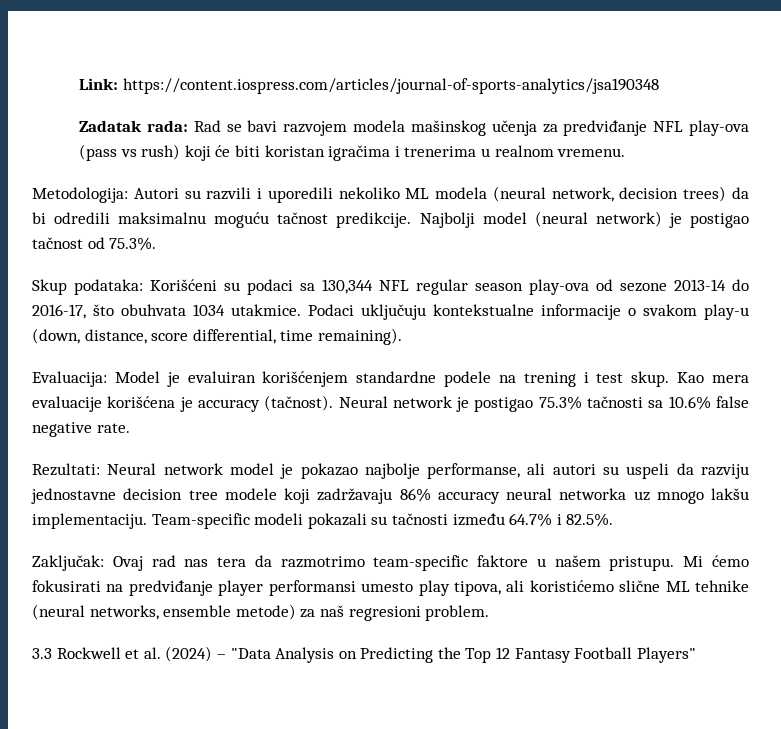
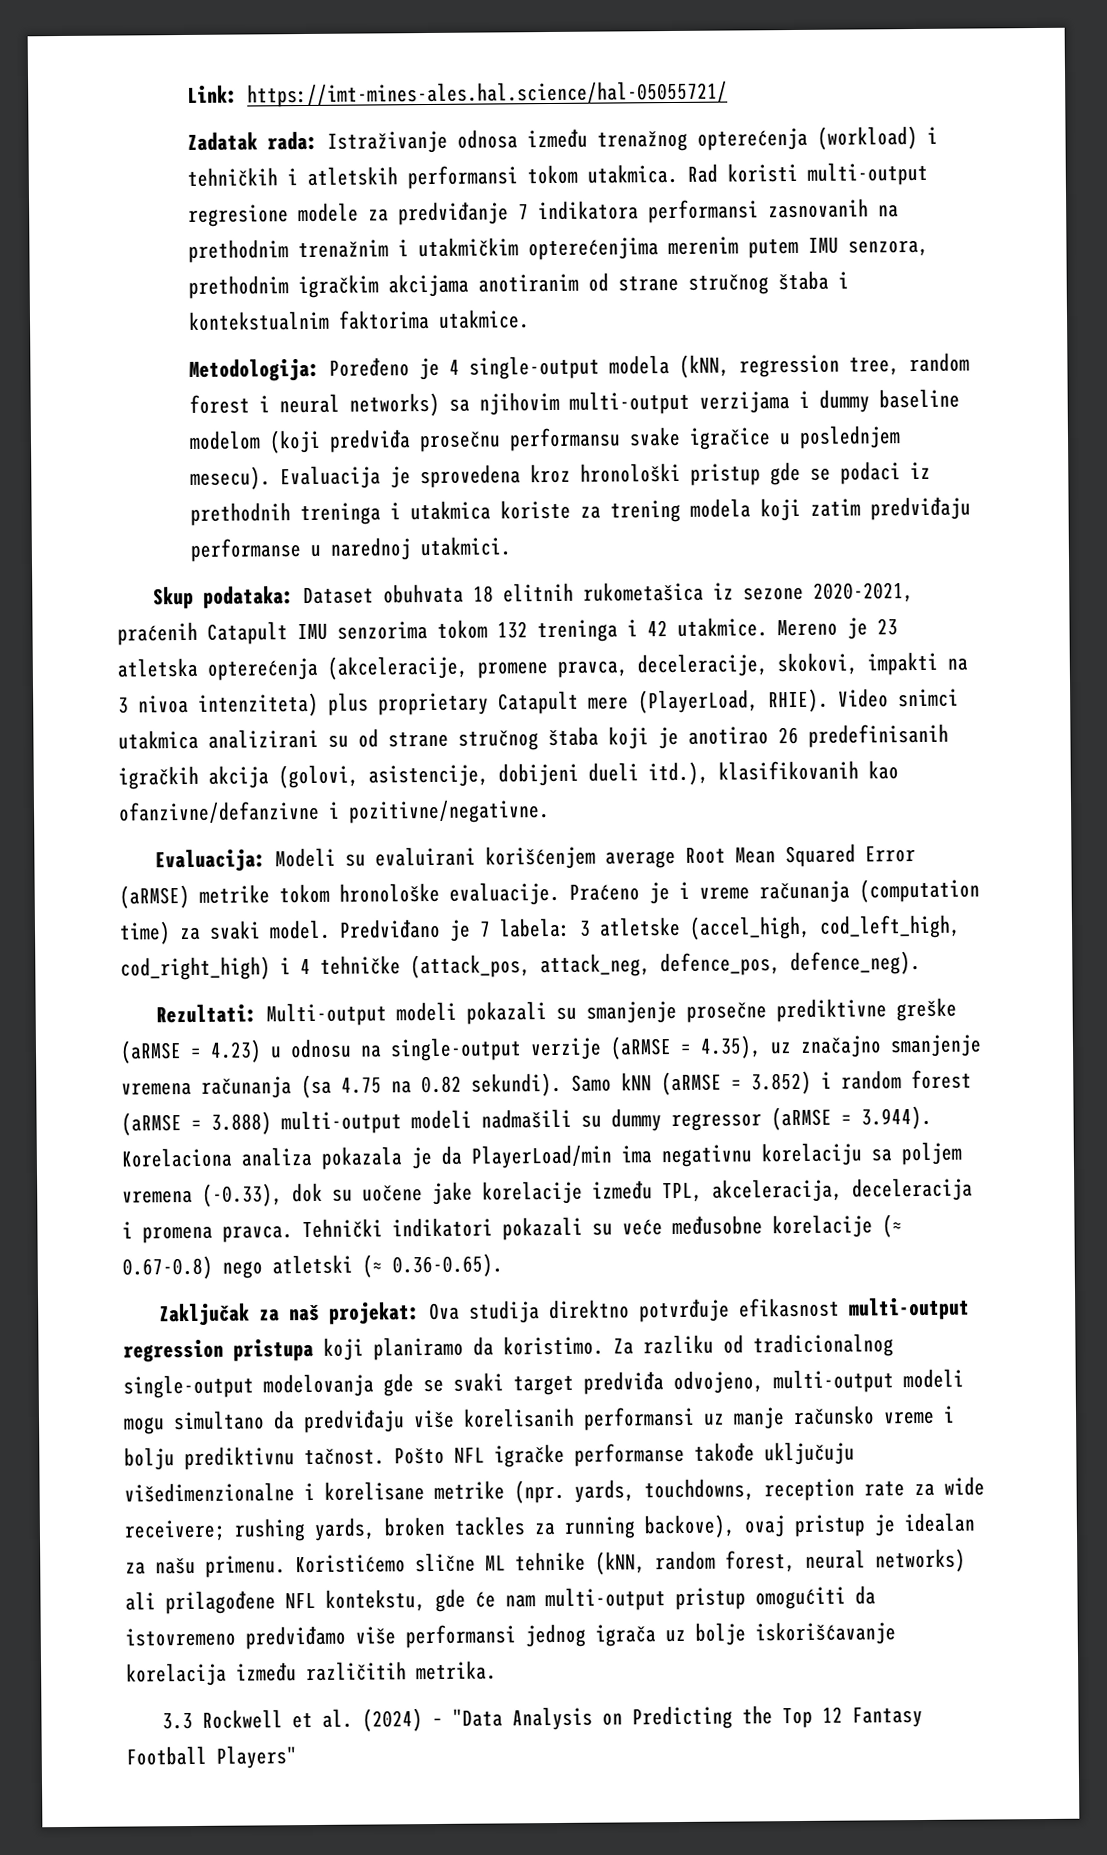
[122,78,659,94] https://content.iospress.com/articles/journal-of-sports-analytics/jsa190348 -> [247,80,729,108] https://imt-mines-ales.hal.science/hal-05055721/
[193,120,749,136] [79,144,626,161] [32,186,749,203] [32,211,749,228] [32,237,157,251] [32,279,749,295] [32,304,749,320] [32,328,402,345] [32,371,749,387] [32,395,749,412] [32,422,130,437] [32,463,749,479] [31,488,749,504] [32,513,614,529] [32,555,749,571] [32,580,749,596] [32,604,490,621] Rad se bavi razvojem modela mašinskog učenja za predviđanje NFL play-ova (pass vs rush) koji će biti koristan igračima i trenerima u realnom vremenu. // Metodologija: Autori su razvili i uporedili nekoliko ML modela (neural network, decision trees) da bi odredili maksimalnu moguću tačnost predikcije. Najbolji model (neural network) je postigao tačnost od 75.3%. // Skup podataka: Korišćeni su podaci sa 130,344 NFL regular season play-ova od sezone 2013-14 do 2016-17, što obuhvata 1034 utakmice. Podaci uključuju kontekstualne informacije o svakom play-u (down, distance, score differential, time remaining). // Evaluacija: Model je evaluiran korišćenjem standardne podele na trening i test skup. Kao mera evaluacije korišćena je accuracy (tačnost). Neural network je postigao 75.3% tačnosti sa 10.6% false negative rate. // Rezultati: Neural network model je pokazao najbolje performanse, ali autori su uspeli da razviju jednostavne decision tree modele koji zadržavaju 86% accuracy neural networka uz mnogo lakšu implementaciju. Team-specific modeli pokazali su tačnosti između 64.7% i 82.5%. // Zaključak: Ovaj rad nas tera da razmotrimo team-specific faktore u našem pristupu. Mi ćemo fokusirati na predviđanje player performansi umesto play tipova, ali koristićemo slične ML tehnike (neural networks, ensemble metode) za naš regresioni problem. -> [327,125,939,154] [187,161,929,190] [188,198,900,227] [188,236,930,263] [188,270,850,299] [188,309,531,331] [189,352,971,382] [189,388,961,417] [189,425,902,454] [190,461,932,490] [190,496,972,526] [190,536,512,562] [153,581,915,610] [117,617,898,646] [117,651,968,681] [118,688,959,717] [118,723,949,751] [118,760,899,790] [118,799,550,825] [155,843,917,873] [119,878,980,909] [119,914,961,945] [120,950,921,981] [156,997,958,1027] [120,1034,982,1064] [121,1069,972,1099] [121,1105,932,1136] [121,1141,962,1170] [122,1177,973,1207] [122,1214,903,1244] [122,1253,503,1280] [159,1296,971,1327] [123,1333,894,1363] [123,1368,964,1399] [123,1405,955,1435] [124,1441,855,1471] [124,1476,985,1504] [124,1512,975,1542] [125,1548,966,1578] [125,1585,876,1615] [125,1621,896,1650] [126,1660,497,1687] Istraživanje odnosa između trenažnog opterećenja (workload) i tehničkih i atletskih performansi tokom utakmica. Rad koristi multi-output regresione modele za predviđanje 7 indikatora performansi zasnovanih na prethodnim trenažnim i utakmičkim opterećenjima merenim putem IMU senzora, prethodnim igračkim akcijama anotiranim od strane stručnog štaba i kontekstualnim faktorima utakmice. // Metodologija: Poređeno je 4 single-output modela (kNN, regression tree, random forest i neural networks) sa njihovim multi-output verzijama i dummy baseline modelom (koji predviđa prosečnu performansu svake igračice u poslednjem mesecu). Evaluacija je sprovedena kroz hronološki pristup gde se podaci iz prethodnih treninga i utakmica koriste za trening modela koji zatim predviđaju performanse u narednoj utakmici. // Skup podataka: Dataset obuhvata 18 elitnih rukometašica iz sezone 2020-2021, praćenih Catapult IMU senzorima tokom 132 treninga i 42 utakmice. Mereno je 23 atletska opterećenja (akceleracije, promene pravca, deceleracije, skokovi, impakti na 3 nivoa intenziteta) plus proprietary Catapult mere (PlayerLoad, RHIE). Video snimci utakmica analizirani su od strane stručnog štaba koji je anotirao 26 predefinisanih igračkih akcija (golovi, asistencije, dobijeni dueli itd.), klasifikovanih kao ofanzivne/defanzivne i pozitivne/negativne. // Evaluacija: Modeli su evaluirani korišćenjem average Root Mean Squared Error (aRMSE) metrike tokom hronološke evaluacije. Praćeno je i vreme računanja (computation time) za svaki model. Predviđano je 7 labela: 3 atletske (accel_high, cod_left_high, cod_right_high) i 4 tehničke (attack_pos, attack_neg, defence_pos, defence_neg). // Rezultati: Multi-output modeli pokazali su smanjenje prosečne prediktivne greške (aRMSE = 4.23) u odnosu na single-output verzije (aRMSE = 4.35), uz značajno smanjenje vremena računanja (sa 4.75 na 0.82 sekundi). Samo kNN (aRMSE = 3.852) i random forest (aRMSE = 3.888) multi-output modeli nadmašili su dummy regressor (aRMSE = 3.944). Korelaciona analiza pokazala je da PlayerLoad/min ima negativnu korelaciju sa poljem vremena (-0.33), dok su uočene jake korelacije između TPL, akceleracija, deceleracija i promena pravca. Tehnički indikatori pokazali su veće međusobne korelacije (≈ 0.67-0.8) nego atletski (≈ 0.36-0.65). // Zaključak za naš projekat: Ova studija direktno potvrđuje efikasnost multi-output regression pristupa koji planiramo da koristimo. Za razliku od tradicionalnog single-output modelovanja gde se svaki target predviđa odvojeno, multi-output modeli mogu simultano da predviđaju više korelisanih performansi uz manje računsko vreme i bolju prediktivnu tačnost. Pošto NFL igračke performanse takođe uključuju višedimenzionalne i korelisane metrike (npr. yards, touchdowns, reception rate za wide receivere; rushing yards, broken tackles za running backove), ovaj pristup je idealan za našu primenu. Koristićemo slične ML tehnike (kNN, random forest, neural networks) ali prilagođene NFL kontekstu, gde će nam multi-output pristup omogućiti da istovremeno predviđamo više performansi jednog igrača uz bolje iskorišćavanje korelacija između različitih metrika.

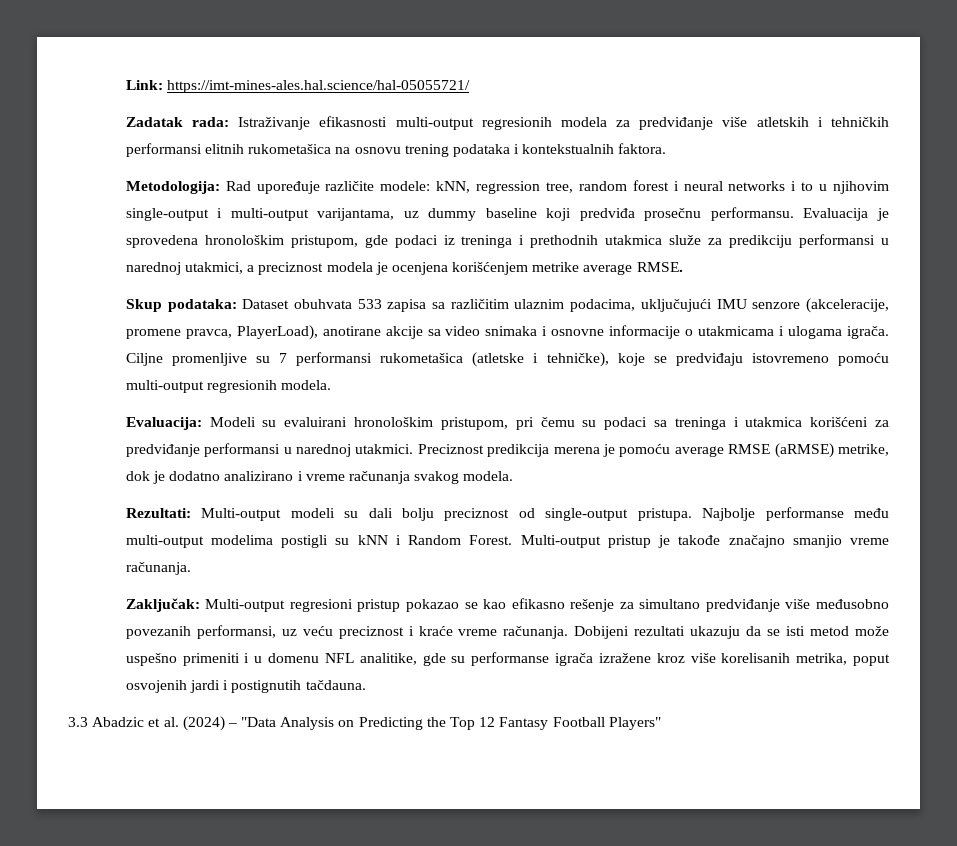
[457,125,939,152] [187,161,929,190] [188,198,900,227] [188,236,930,263] [188,270,850,299] [188,309,531,331] [189,354,731,382] odnosa između trenažnog opterećenja (workload) i tehničkih i atletskih performansi tokom utakmica. Rad koristi multi-output regresione modele za predviđanje 7 indikatora performansi zasnovanih na prethodnim trenažnim i utakmičkim opterećenjima merenim putem IMU senzora, prethodnim igračkim akcijama anotiranim od strane stručnog štaba i kontekstualnim faktorima utakmice. // Metodologija: Poređeno je 4 single-output modela (kNN, -> [319,116,889,130] [125,143,667,157] [125,181,471,194] efikasnosti multi-output regresionih modela za predviđanje više atletskih i tehničkih performansi elitnih rukometašica na osnovu trening podataka i kontekstualnih faktora. // Metodologija: Rad upoređuje različite modele: kNN,
[349,388,961,417] [189,425,902,454] [190,461,832,490] networks) sa njihovim multi-output verzijama i dummy baseline modelom (koji predviđa prosečnu performansu svake igračice u poslednjem mesecu). Evaluacija je sprovedena kroz hronološki pristup gde se -> [728,181,889,194] [125,207,889,221] [125,235,388,248] networks i to u njihovim single-output i multi-output varijantama, uz dummy baseline koji predviđa prosečnu performansu. Evaluacija je sprovedena hronološkim pristupom, gde
[190,496,972,526] [190,536,512,562] [153,581,915,610] [117,617,898,646] [117,651,968,681] [118,688,959,717] [118,723,949,751] [118,760,899,790] [118,799,550,825] [155,843,917,873] [119,878,980,909] [119,914,961,945] [120,950,921,981] [156,997,958,1027] [120,1034,982,1064] [121,1069,972,1099] [121,1105,932,1136] [121,1141,962,1170] [122,1177,973,1207] [122,1214,903,1244] [122,1253,503,1280] [159,1296,971,1327] [123,1333,894,1363] [123,1368,964,1399] [123,1405,955,1435] [124,1441,855,1471] [124,1476,985,1504] [124,1512,975,1542] [125,1548,966,1578] [125,1585,876,1615] [125,1621,896,1650] [126,1660,497,1687] prethodnih treninga i utakmica koriste za trening modela koji zatim predviđaju performanse u narednoj utakmici. // Skup podataka: Dataset obuhvata 18 elitnih rukometašica iz sezone 2020-2021, praćenih Catapult IMU senzorima tokom 132 treninga i 42 utakmice. Mereno je 23 atletska opterećenja (akceleracije, promene pravca, deceleracije, skokovi, impakti na 3 nivoa intenziteta) plus proprietary Catapult mere (PlayerLoad, RHIE). Video snimci utakmica analizirani su od strane stručnog štaba koji je anotirao 26 predefinisanih igračkih akcija (golovi, asistencije, dobijeni dueli itd.), klasifikovanih kao ofanzivne/defanzivne i pozitivne/negativne. // Evaluacija: Modeli su evaluirani korišćenjem average Root Mean Squared Error (aRMSE) metrike tokom hronološke evaluacije. Praćeno je i vreme računanja (computation time) za svaki model. Predviđano je 7 labela: 3 atletske (accel_high, cod_left_high, cod_right_high) i 4 tehničke (attack_pos, attack_neg, defence_pos, defence_neg). // Rezultati: Multi-output modeli pokazali su smanjenje prosečne prediktivne greške (aRMSE = 4.23) u odnosu na single-output verzije (aRMSE = 4.35), uz značajno smanjenje vremena računanja (sa 4.75 na 0.82 sekundi). Samo kNN (aRMSE = 3.852) i random forest (aRMSE = 3.888) multi-output modeli nadmašili su dummy regressor (aRMSE = 3.944). Korelaciona analiza pokazala je da PlayerLoad/min ima negativnu korelaciju sa poljem vremena (-0.33), dok su uočene jake korelacije između TPL, akceleracija, deceleracija i promena pravca. Tehnički indikatori pokazali su veće međusobne korelacije (≈ 0.67-0.8) nego atletski (≈ 0.36-0.65). // Zaključak za naš projekat: Ova studija direktno potvrđuje efikasnost multi-output regression pristupa koji planiramo da koristimo. Za razliku od tradicionalnog single-output modelovanja gde se svaki target predviđa odvojeno, multi-output modeli mogu simultano da predviđaju više korelisanih performansi uz manje računsko vreme i bolju prediktivnu tačnost. Pošto NFL igračke performanse takođe uključuju višedimenzionalne i korelisane metrike (npr. yards, touchdowns, reception rate za wide receivere; rushing yards, broken tackles za running backove), ovaj pristup je idealan za našu primenu. Koristićemo slične ML tehnike (kNN, random forest, neural networks) ali prilagođene NFL kontekstu, gde će nam multi-output pristup omogućiti da istovremeno predviđamo više performansi jednog igrača uz bolje iskorišćavanje korelacija između različitih metrika. -> [461,234,890,248] [125,262,683,275] [125,298,890,313] [125,325,890,340] [125,352,889,367] [125,380,332,393] [125,417,890,430] [125,443,890,458] [125,471,514,484] [125,507,889,521] [125,535,889,548] [125,562,191,575] [125,598,889,612] [125,625,889,639] [125,652,890,666] [125,680,366,693] treninga i prethodnih utakmica služe za predikciju performansi u narednoj utakmici, a preciznost modela je ocenjena korišćenjem metrike average RMSE. // Skup podataka: Dataset obuhvata 533 zapisa sa različitim ulaznim podacima, uključujući IMU senzore (akceleracije, promene pravca, PlayerLoad), anotirane akcije sa video snimaka i osnovne informacije o utakmicama i ulogama igrača. Ciljne promenljive su 7 performansi rukometašica (atletske i tehničke), koje se predviđaju istovremeno pomoću multi-output regresionih modela. // Evaluacija: Modeli su evaluirani hronološkim pristupom, pri čemu su podaci sa treninga i utakmica korišćeni za predviđanje performansi u narednoj utakmici. Preciznost predikcija merena je pomoću average RMSE (aRMSE) metrike, dok je dodatno analizirano i vreme računanja svakog modela. // Rezultati: Multi-output modeli su dali bolju preciznost od single-output pristupa. Najbolje performanse među multi-output modelima postigli su kNN i Random Forest. Multi-output pristup je takođe značajno smanjio vreme računanja. // Zaključak: Multi-output regresioni pristup pokazao se kao efikasno rešenje za simultano predviđanje više međusobno povezanih performansi, uz veću preciznost i kraće vreme računanja. Dobijeni rezultati ukazuju da se isti metod može uspešno primeniti i u domenu NFL analitike, gde su performanse igrača izražene kroz više korelisanih metrika, poput osvojenih jardi i postignutih tačdauna.
[202,1709,284,1729] Rockwell -> [92,717,145,727] Abadzic

